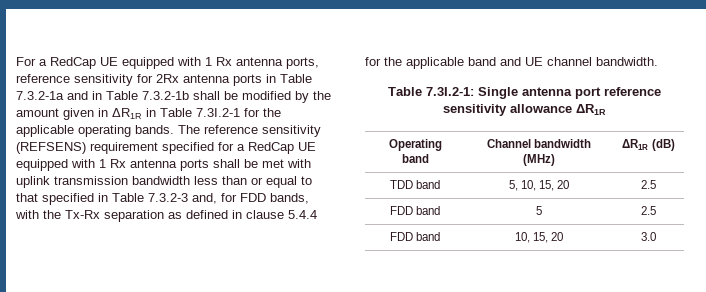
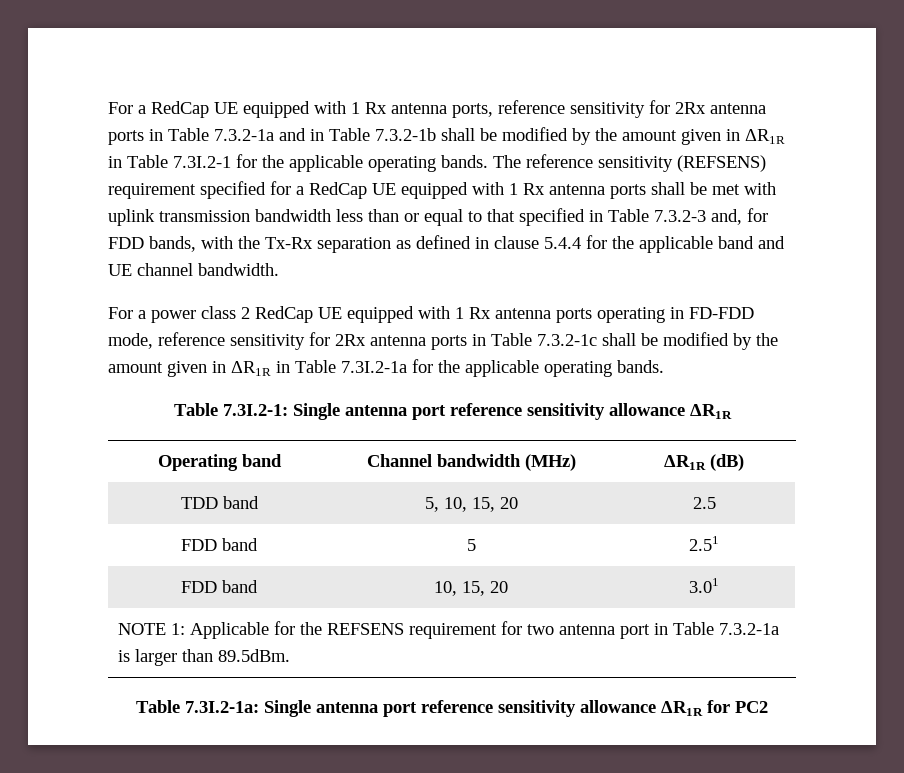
(658, 61) none -> [108,306,754,323] [108,332,778,350] [108,359,664,377] // For a power class 2 RedCap UE equipped with 1 Rx antenna ports operating in FD-FDD mode, reference sensitivity for 2Rx antenna ports in Table 7.3.2-1c shall be modified by the amount given in ΔR1R in Table 7.3I.2-1a for the applicable operating bands.
[641,206,656,215] 2.5 -> [689,536,719,551] 2.51
[641,232,656,241] 3.0 -> [689,578,719,593] [117,621,779,639] [117,649,290,666] [136,700,768,717] 3.01 // NOTE 1: Applicable for the REFSENS requirement for two antenna port in Table 7.3.2-1a is larger than 89.5dBm. // Table 7.3I.2-1a: Single antenna port reference sensitivity allowance ΔR1R for PC2

